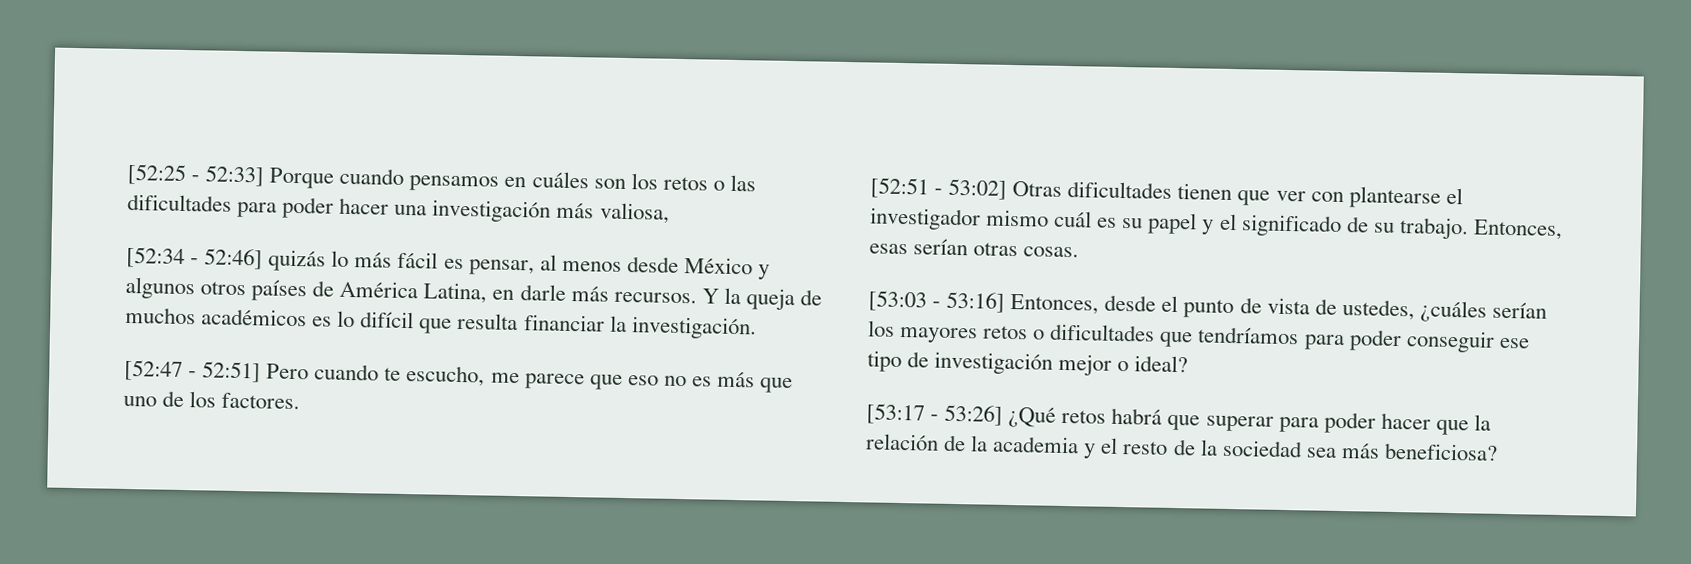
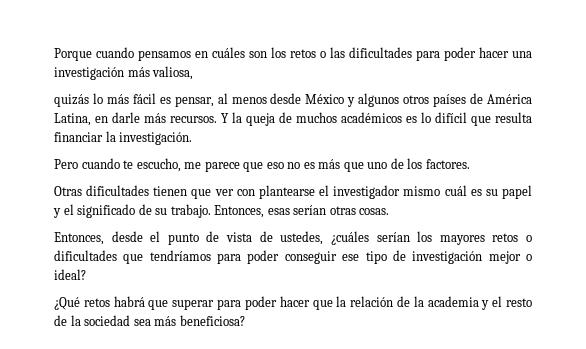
[127,163,266,187] [52:25 - 52:33] -> (54, 54) none
[126,246,264,270] [52:34 - 52:46] -> (194, 73) none
[124,359,262,383] [52:47 - 52:51] -> (193, 138) none
[870,177,1008,200] [52:51 - 53:02] -> (470, 164) none
[868,290,1006,313] [53:03 - 53:16] -> (390, 211) none
[866,403,1004,426] [53:17 - 53:26] -> (86, 274) none

